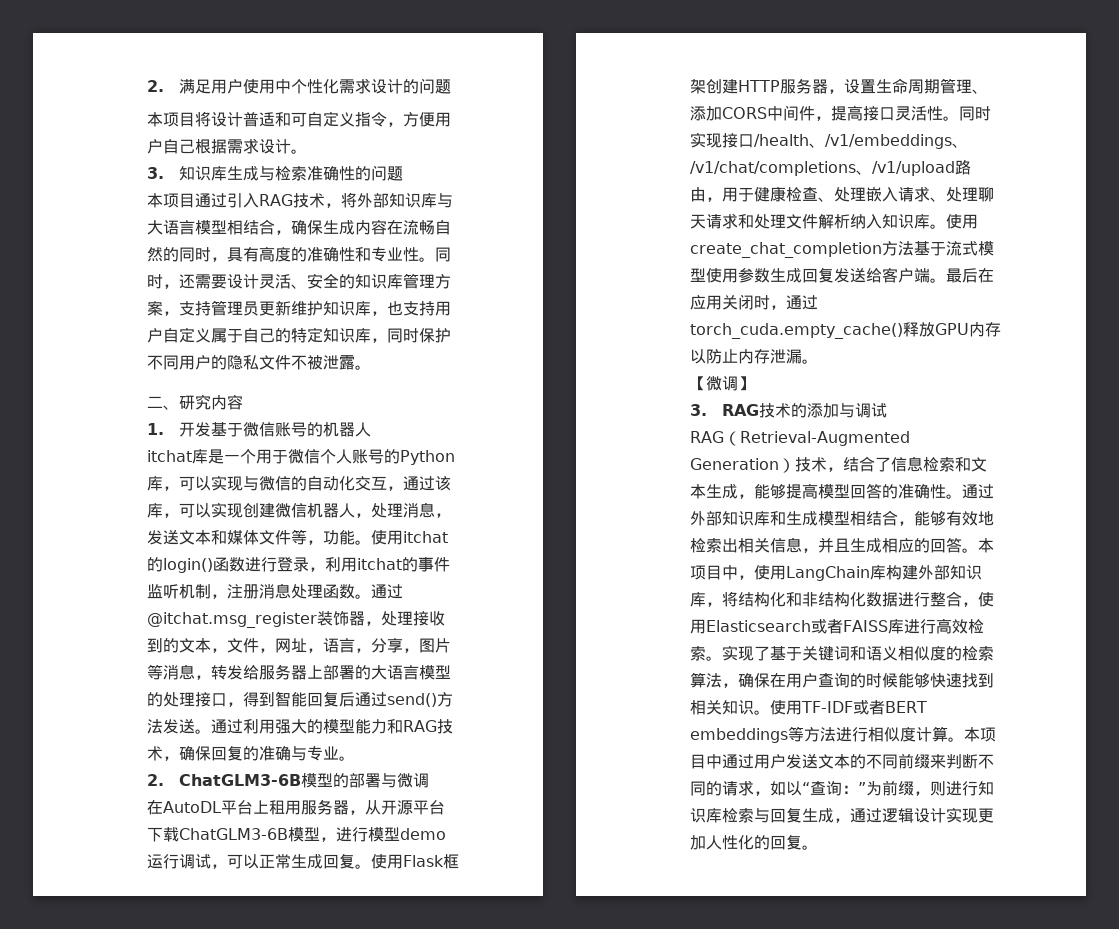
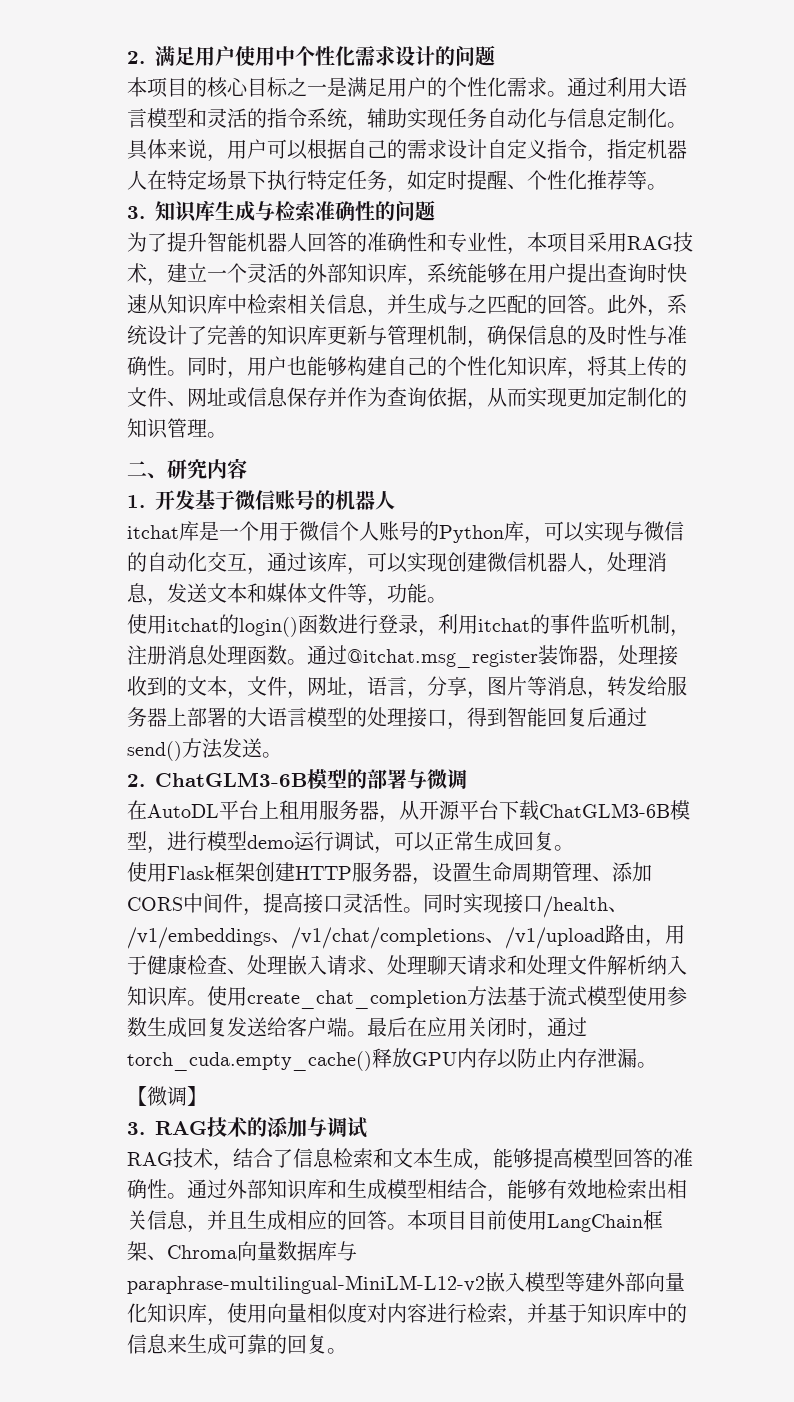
[195,111,452,127] [147,138,292,154] 将设计普适和可自定义指令，方便用户自己根据需求设计 -> [187,77,688,98] [127,108,688,131] [127,139,688,162] [127,170,648,193] 的核心目标之一是满足用户的个性化需求。通过利用大语言模型和灵活的指令系统，辅助实现任务自动化与信息定制化。具体来说，用户可以根据自己的需求设计自定义指令，指定机器人在特定场景下执行特定任务，如定时提醒、个性化推荐等
[147,192,454,208] [147,219,452,235] [147,246,452,262] [147,273,452,289] [147,300,452,316] [147,327,452,343] [147,355,356,370] 本项目通过引入RAG技术，将外部知识库与大语言模型相结合，确保生成内容在流畅自然的同时，具有高度的准确性和专业性。同时，还需要设计灵活、安全的知识库管理方案，支持管理员更新维护知识库，也支持用户自定义属于自己的特定知识库，同时保护不同用户的隐私文件不被泄露 -> [127,232,694,255] [127,263,688,286] [127,294,688,317] [127,325,688,348] [127,356,688,379] [127,387,688,410] [127,418,208,439] 为了提升智能机器人回答的准确性和专业性，本项目采用RAG技术，建立一个灵活的外部知识库，系统能够在用户提出查询时快速从知识库中检索相关信息，并生成与之匹配的回答。此外，系统设计了完善的知识库更新与管理机制，确保信息的及时性与准确性。同时，用户也能够构建自己的个性化知识库，将其上传的文件、网址或信息保存并作为查询依据，从而实现更加定制化的知识管理
(372, 542) none -> (448, 600) //
[211,719,454,734] [147,746,356,761] 通过利用强大的模型能力和RAG技术，确保回复的准确与专业。 -> (283, 755) none
(372, 866) none -> (575, 848) //
[724,431,911,446] [690,458,796,473] （Retrieval-Augmented Generation） -> (174, 1159) none
[722,565,755,580] 中， -> [467,1210,508,1230] 目前
[870,565,983,580] [690,591,995,607] [690,618,985,634] [690,645,995,661] [690,672,995,688] [690,700,928,715] [690,726,997,743] [690,753,995,769] [690,780,995,796] [690,807,995,823] [690,835,755,850] 库构建外部知识库，将结构化和非结构化数据进行整合，使用Elasticsearch或者FAISS库进行高效检索。实现了基于关键词和语义相似度的检索算法，确保在用户查询的时候能够快速找到相关知识。使用TF-IDF或者BERT embeddings等方法进行相似度计算。本项目中通过用户发送文本的不同前缀来判断不同的请求，如以“查询：”为前缀，则进行知识库检索与回复生成，通过逻辑设计实现更加人性化 -> [643,1210,664,1230] [127,1241,358,1261] [127,1272,686,1294] [127,1302,688,1326] [127,1334,268,1355] 框架、Chroma向量数据库与paraphrase-multilingual-MiniLM-L12-v2嵌入模型等建外部向量化知识库，使用向量相似度对内容进行检索，并基于知识库中的信息来生成可靠

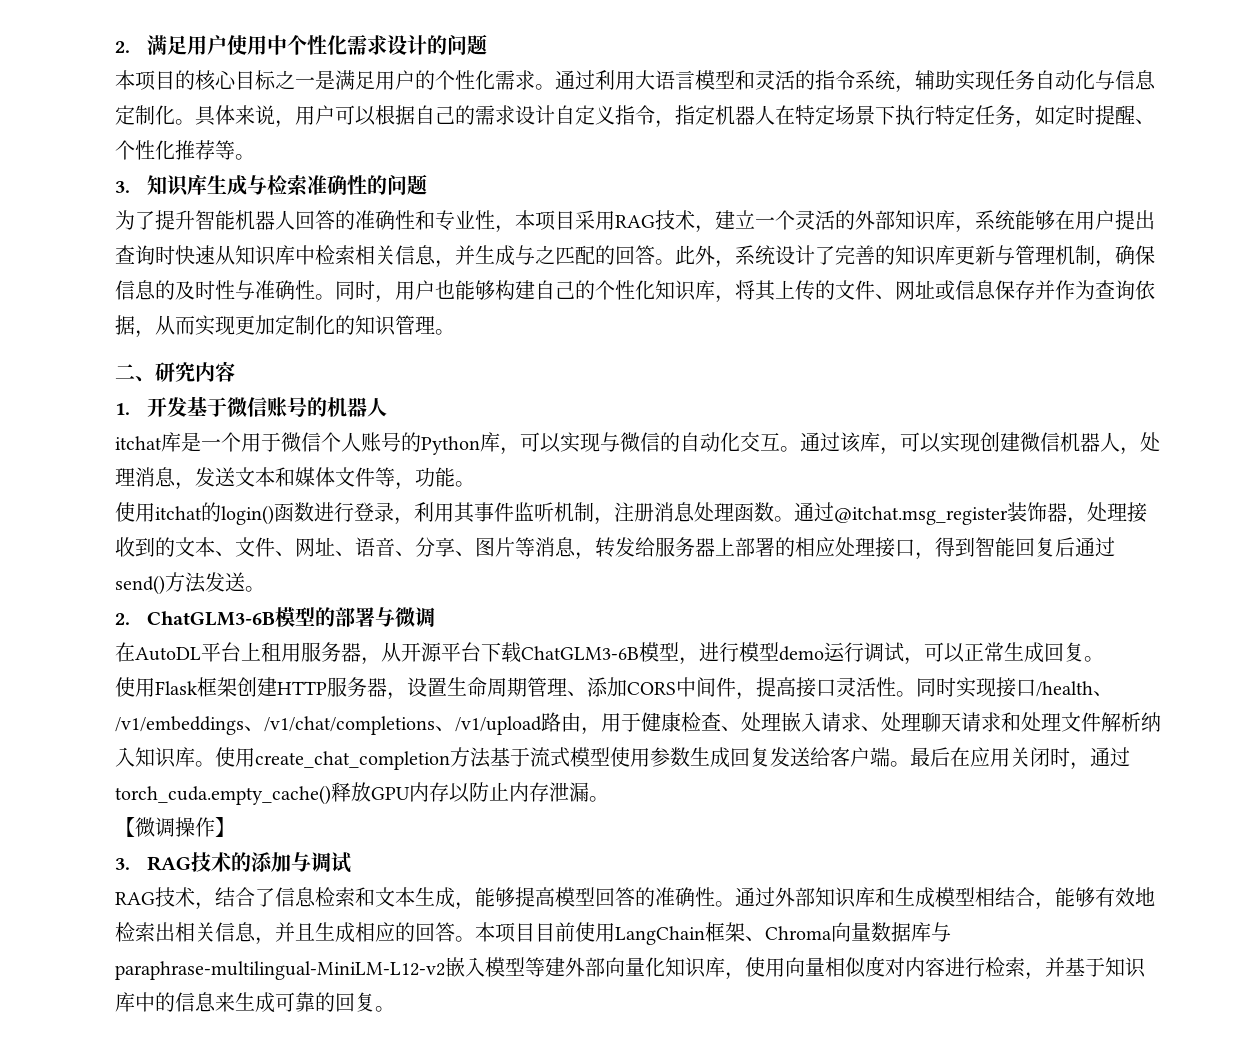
[247,567,268,575] ， -> [779,446,800,452] 。
[478,614,551,634] itchat的 -> [453,502,475,523] 其
[227,676,488,699] ，文件，网址，语言，分享， -> [214,537,475,557] 、文件、网址、语音、分享、
[247,707,368,727] 大语言模型的 -> [794,537,835,557] 相应
(188, 1096) none -> [174,817,215,837] 操作

